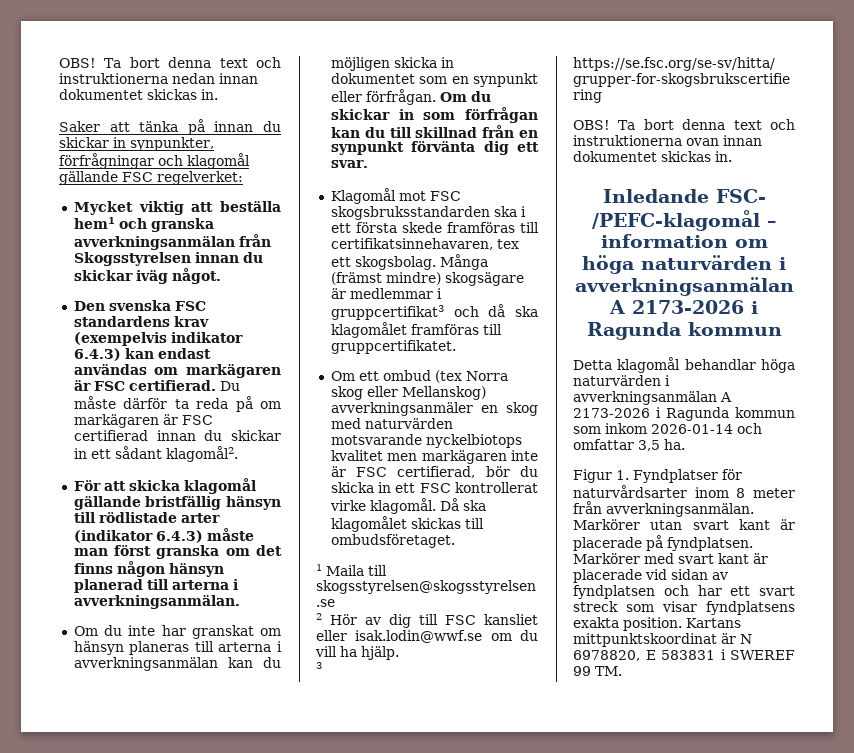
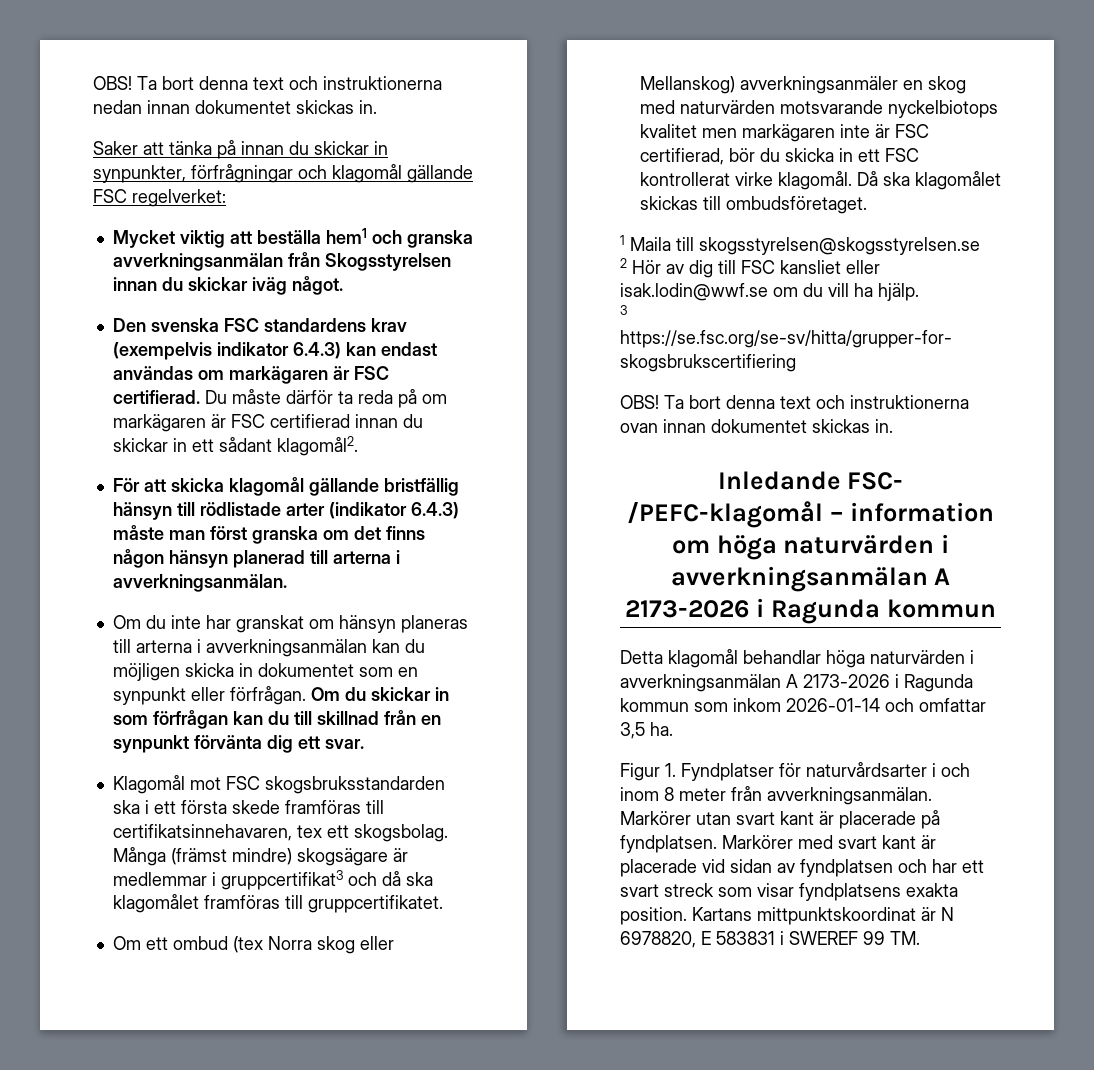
(687, 491) none -> [932,763,970,777] i och

